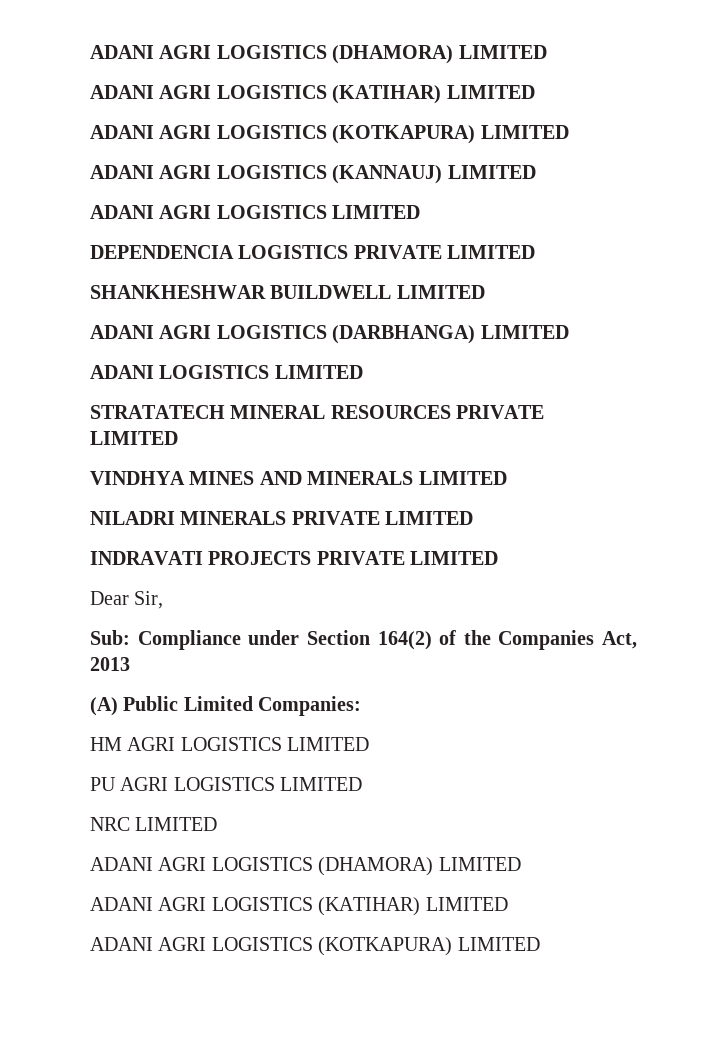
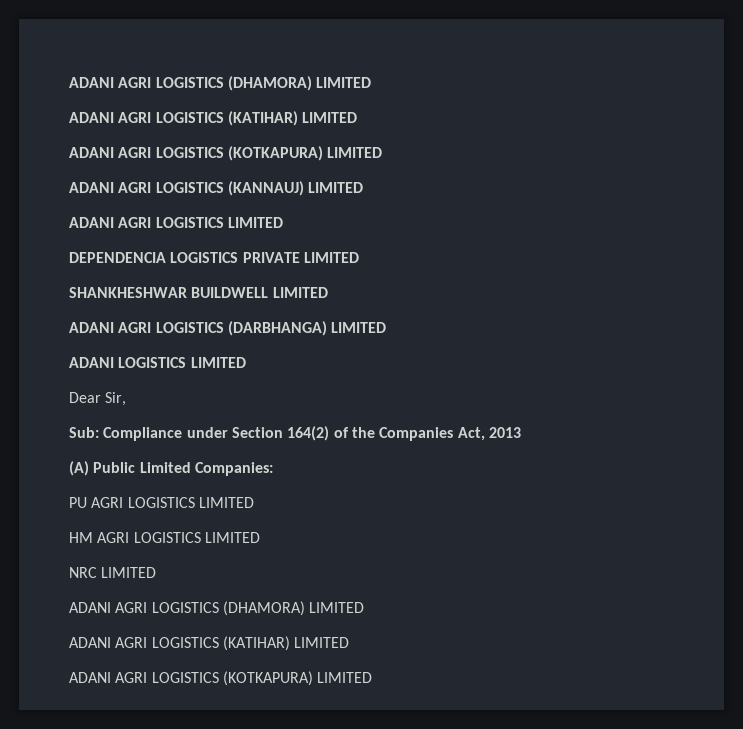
[90,405,545,419] [90,431,178,445] [90,471,507,485] [90,511,474,525] [90,551,499,565] // STRATATECH MINERAL RESOURCES PRIVATE LIMITED // VINDHYA MINES AND MINERALS LIMITED // NILADRI MINERALS PRIVATE LIMITED // INDRAVATI PROJECTS PRIVATE LIMITED -> (246, 362) none
[90,737,370,751] [90,777,116,791] HM AGRI LOGISTICS LIMITED // PU -> [69,497,254,508] [69,532,93,543] PU AGRI LOGISTICS LIMITED // HM

